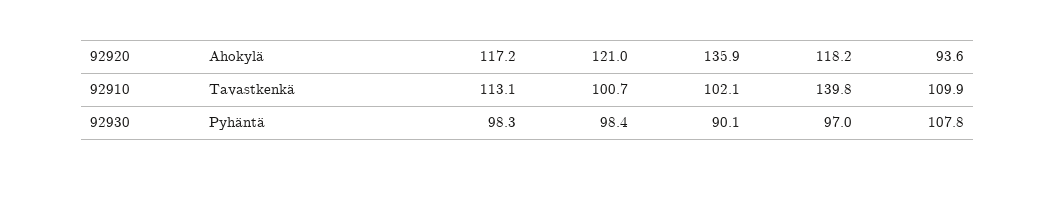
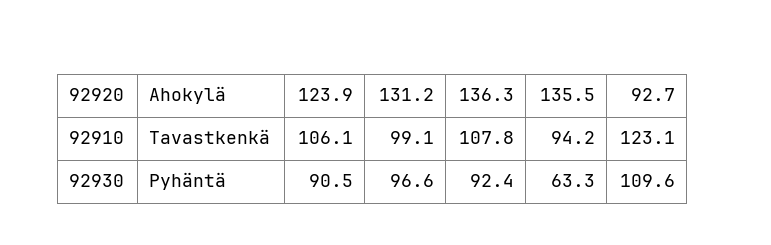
[479,50,516,61] [591,51,628,61] [703,50,740,61] [815,51,852,61] [935,51,964,61] [90,84,131,94] [209,84,296,96] [479,84,516,94] [591,83,628,94] [703,84,740,94] [815,84,852,94] [927,84,964,94] [90,117,131,127] [209,117,266,130] [487,117,516,127] [599,117,628,127] [711,117,740,127] [823,116,852,127] [927,116,964,127] 117.2 | 121.0 | 135.9 | 118.2 | 93.6 // 92910 | Tavastkenkä | 113.1 | 100.7 | 102.1 | 139.8 | 109.9 // 92930 | Pyhäntä | 98.3 | 98.4 | 90.1 | 97.0 | 107.8 -> [297,88,353,101] [378,88,434,101] [458,88,514,101] [539,88,595,101] [630,88,675,101] [69,131,125,144] [149,129,271,144] [297,131,353,144] [389,131,434,144] [458,131,514,144] [550,131,595,144] [619,131,675,144] [69,174,125,187] [149,172,227,190] [308,174,353,187] [389,174,434,187] [469,174,514,187] [550,174,595,187] [619,174,675,187] 123.9 | 131.2 | 136.3 | 135.5 | 92.7 // 92910 | Tavastkenkä | 106.1 | 99.1 | 107.8 | 94.2 | 123.1 // 92930 | Pyhäntä | 90.5 | 96.6 | 92.4 | 63.3 | 109.6

